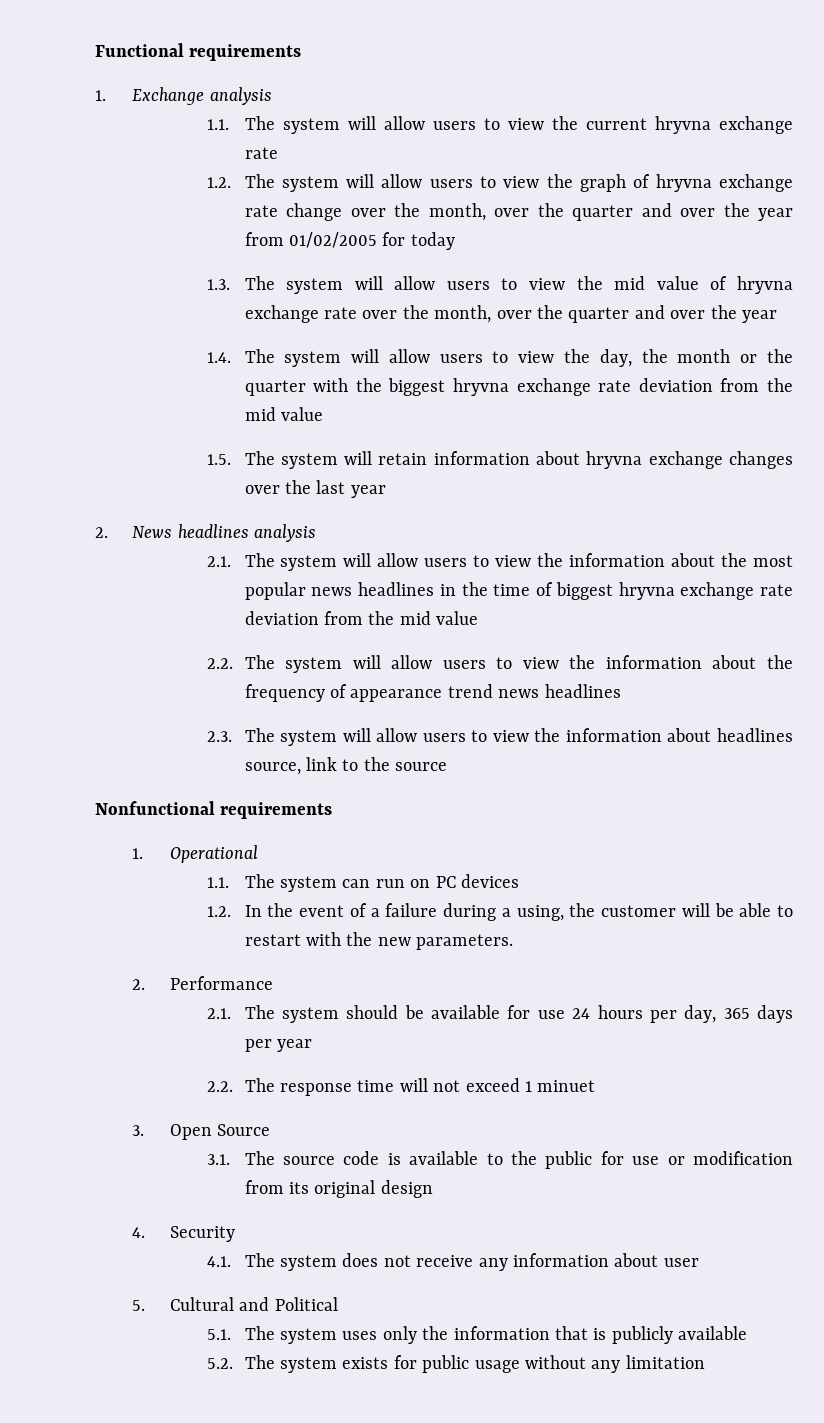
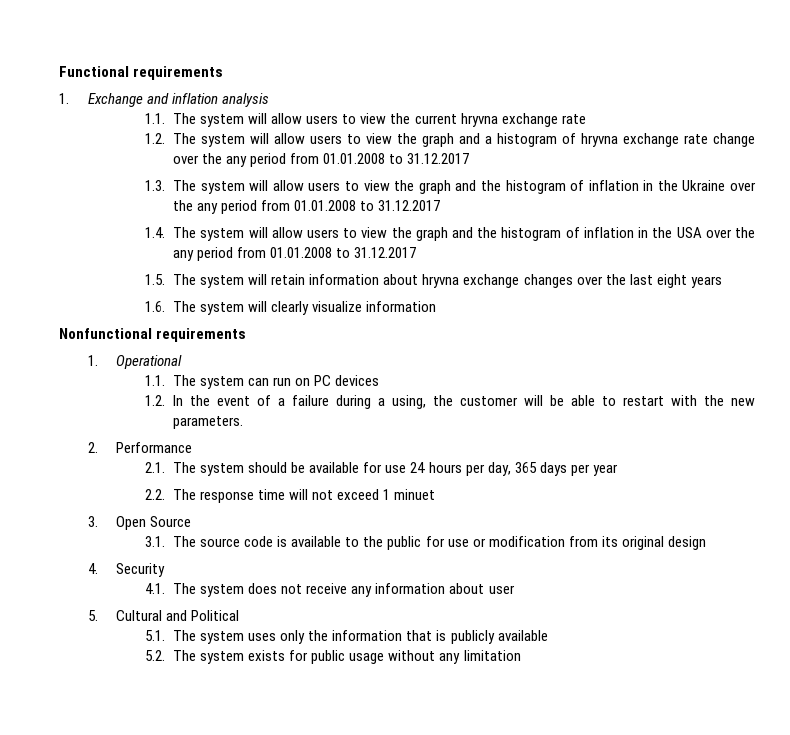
(205, 96) none -> [146,93,218,104] and inflation
(627, 183) none -> [459,133,558,147] and a histogram
[428,203,794,221] [244,232,455,250] month, over the quarter and over the year from 01/02/2005 for today -> [226,153,470,167] any period from 01.01.2008 to 31.12.2017
[614,276,794,294] [244,305,777,323] mid value of hryvna exchange rate over the month, over the quarter and over the year -> [418,180,757,194] [173,200,441,214] graph and the histogram of inflation in the Ukraine over the any period from 01.01.2008 to 31.12.2017
[599,349,793,367] [244,378,794,396] [244,407,323,421] day, the month or the quarter with the biggest hryvna exchange rate deviation from the mid value -> [415,227,756,241] [173,247,417,261] graph and the histogram of inflation in the USA over the any period from 01.01.2008 to 31.12.2017
[350,485,386,498] [95,524,317,542] [207,553,793,571] [244,582,793,600] [244,611,479,625] [207,655,793,673] [244,684,621,702] [207,728,793,746] [244,757,448,775] year // 2. News headlines analysis // 2.1. The system will allow users to view the information about the most popular news headlines in the time of biggest hryvna exchange rate deviation from the mid value // 2.2. The system will allow users to view the information about the frequency of appearance trend news headlines // 2.3. The system will allow users to view the information about headlines source, link to the source -> [656,274,722,288] [144,301,437,315] eight years // 1.6. The system will clearly visualize information

